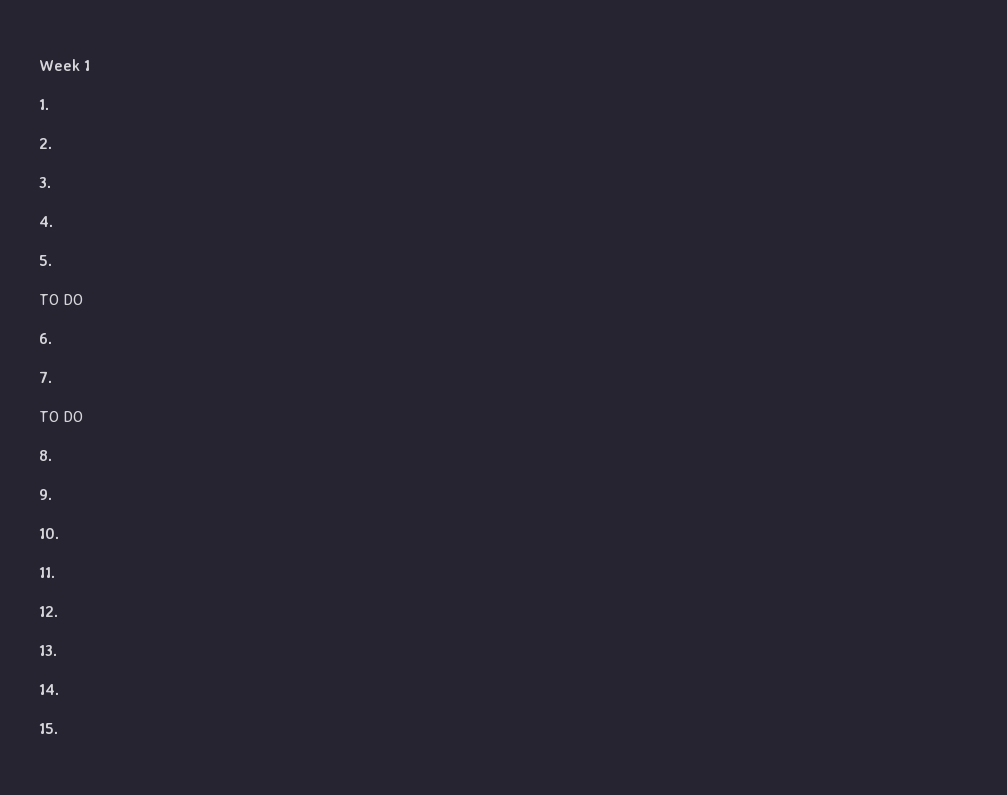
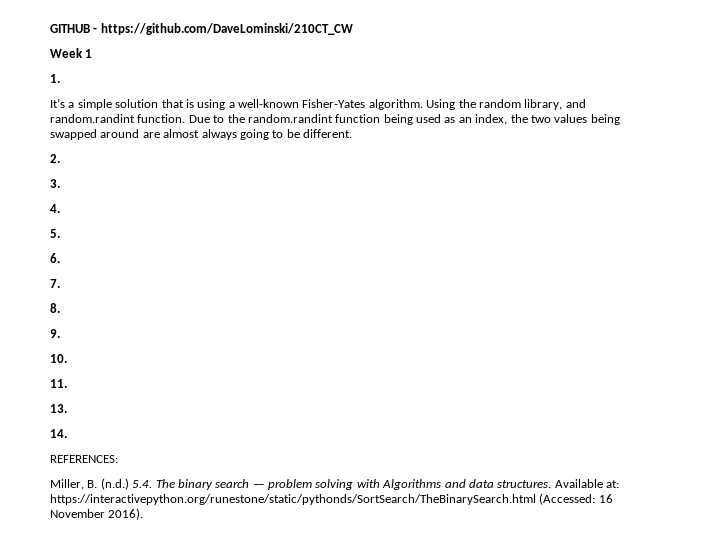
(39, 65) none -> [50,23,353,35] GITHUB - https://github.com/DaveLominski/210CT_CW //
(49, 104) none -> [50,98,586,110] [50,114,620,125] [50,129,352,140] // It’s a simple solution that is using a well-known Fisher-Yates algorithm. Using the random library, and random.randint function. Due to the random.randint function being used as an index, the two values being swapped around are almost always going to be different.
[39,294,84,305] // TO DO -> (60, 233) none
[39,411,84,422] // TO DO -> (60, 283) none
[39,606,58,617] // 12. -> (67, 383) none
[39,723,58,734] 15. -> [50,455,118,463] [50,478,619,490] [50,493,613,505] [50,508,144,520] REFERENCES: // Miller, B. (n.d.) 5.4. The binary search — problem solving with Algorithms and data structures. Available at: https://interactivepython.org/runestone/static/pythonds/SortSearch/TheBinarySearch.html (Accessed: 16 November 2016).

